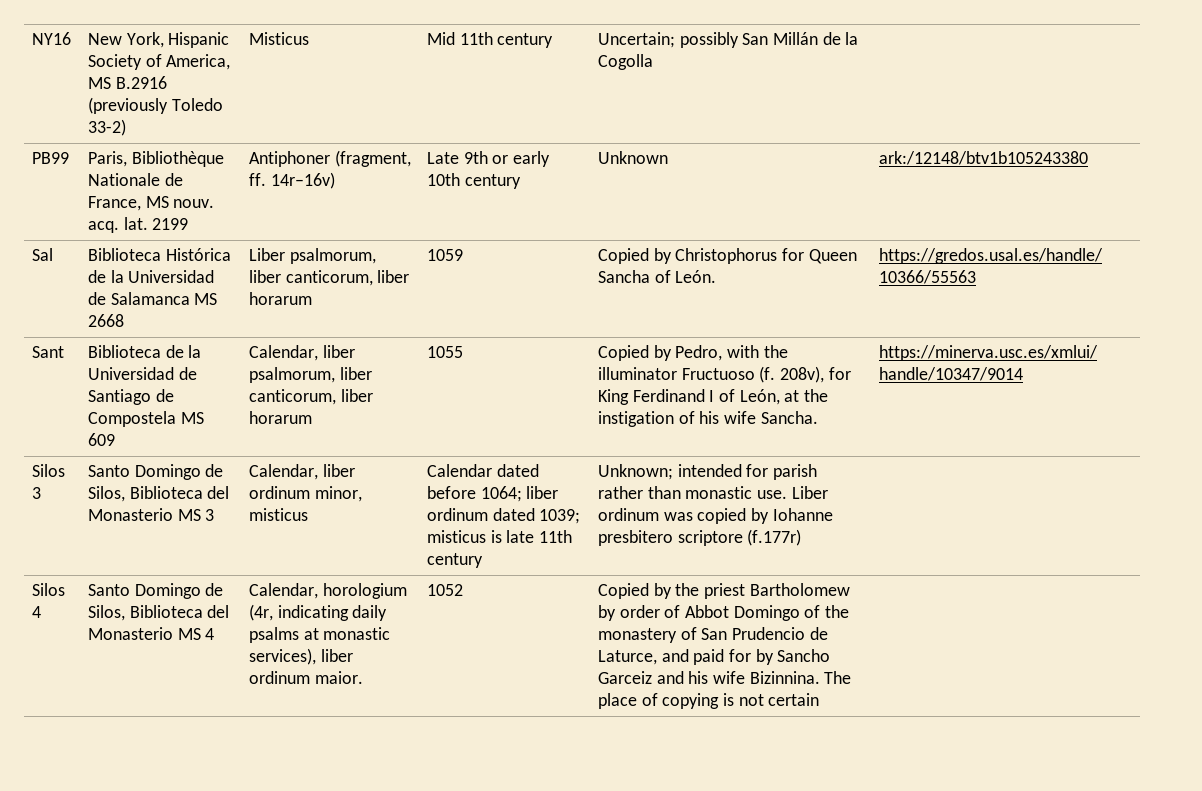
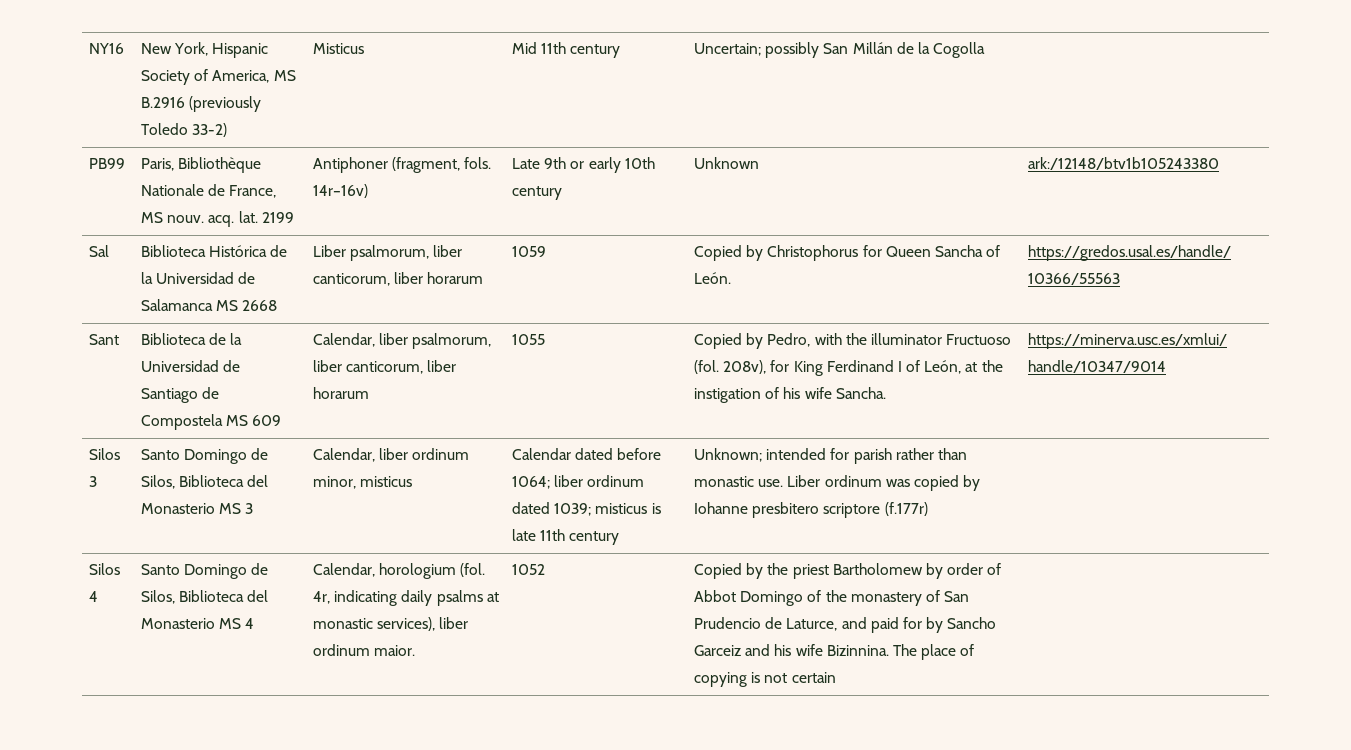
[248,173,266,186] ff. -> [464,157,492,169] fols.
[759,366,776,383] (f. -> [693,360,719,374] (fol.
[248,604,273,621] (4r, -> [460,563,486,577] [312,591,330,604] (fol. 4r,

